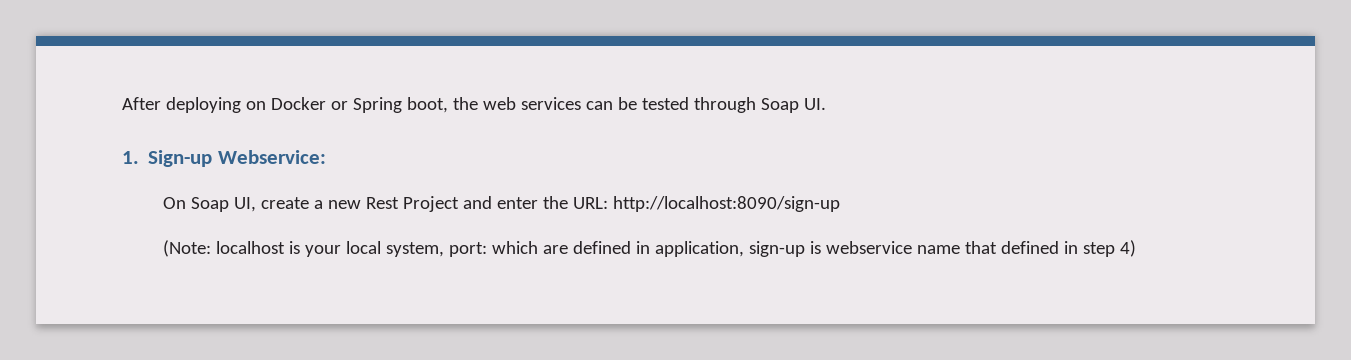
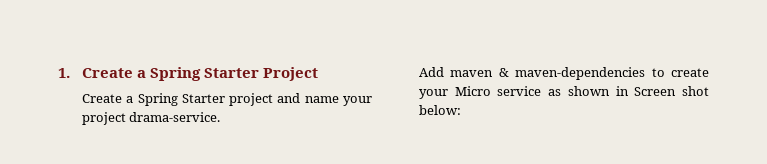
[122,97,826,113] [122,150,326,167] [162,196,840,212] [162,240,1136,257] After deploying on Docker or Spring boot, the web services can be tested through Soap UI. // 1. Sign-up Webservice: // On Soap UI, create a new Rest Project and enter the URL: http://localhost:8090/sign-up // (Note: localhost is your local system, port: which are defined in application, sign-up is webservice name that defined in step 4) -> [58,67,319,81] [81,93,372,106] [81,112,221,125] [418,67,709,80] [418,86,709,99] [418,105,461,115] 1. Create a Spring Starter Project // Create a Spring Starter project and name your project drama-service. // Add maven & maven-dependencies to create your Micro service as shown in Screen shot below:

